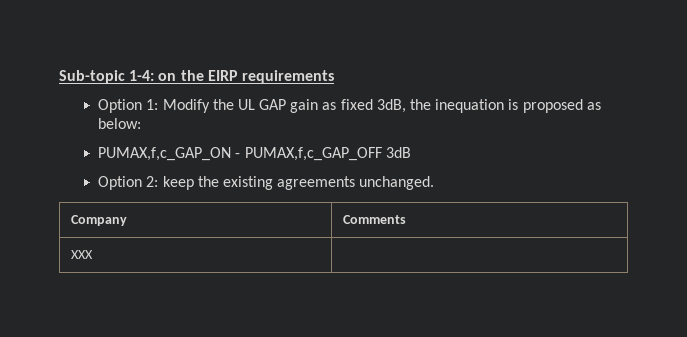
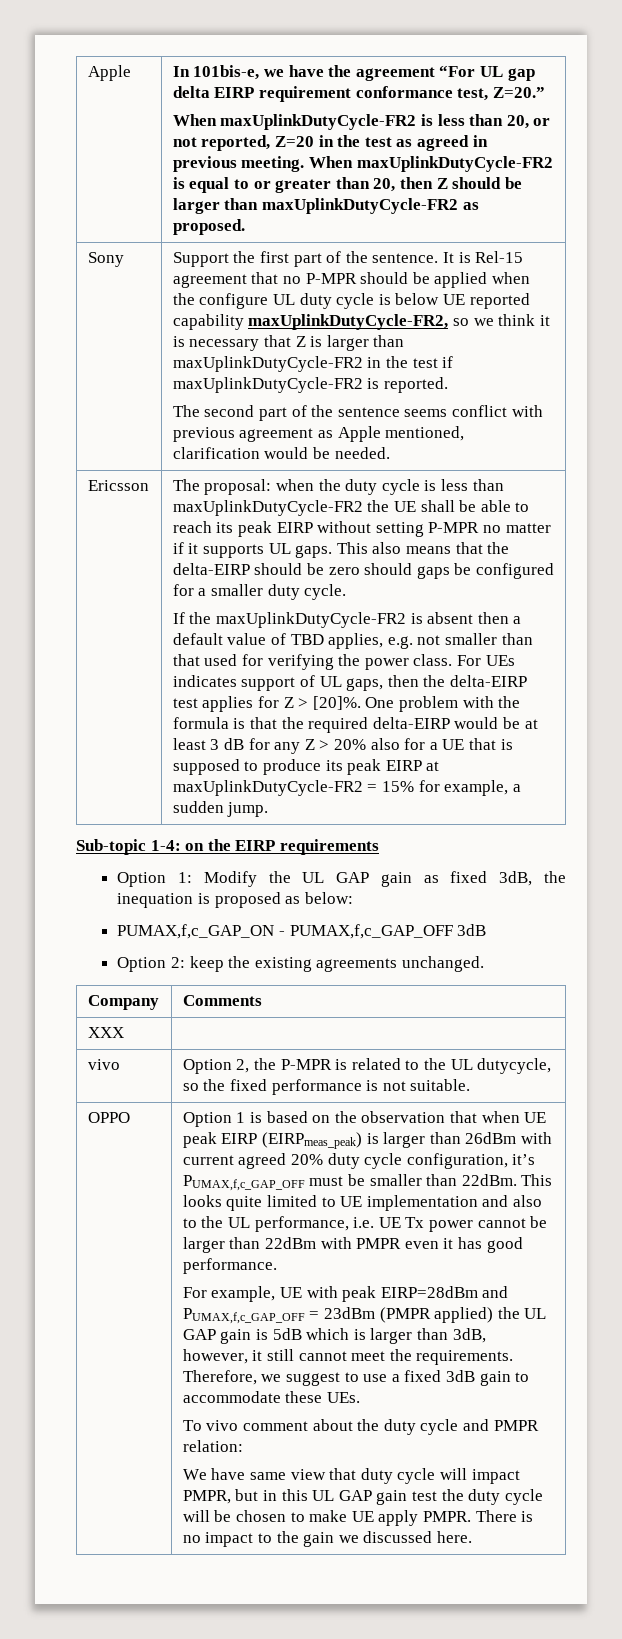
(59, 77) none -> [87,65,131,81] [172,65,535,81] [172,86,545,102] [172,114,551,130] [172,135,488,151] [172,156,553,172] [172,177,522,193] [172,198,479,214] [172,219,245,235] [87,252,124,267] [172,251,524,267] [172,272,531,288] [172,293,530,309] [172,314,550,330] [172,335,405,351] [172,356,454,372] [172,377,449,393] [172,405,543,421] [172,426,465,442] [172,447,390,459] [87,480,149,491] [172,479,504,495] [172,500,530,516] [172,521,551,537] [172,542,510,558] [172,563,555,579] [172,584,347,600] [172,612,522,628] [172,633,533,649] [172,654,515,670] [172,675,528,691] [172,696,521,712] [172,717,538,733] [172,738,513,754] [172,759,440,775] [172,780,521,796] [172,801,269,817] Apple | In 101bis-e, we have the agreement “For UL gap delta EIRP requirement conformance test, Z=20.” // When maxUplinkDutyCycle-FR2 is less than 20, or not reported, Z=20 in the test as agreed in previous meeting. When maxUplinkDutyCycle-FR2 is equal to or greater than 20, then Z should be larger than maxUplinkDutyCycle-FR2 as proposed. // Sony | Support the first part of the sentence. It is Rel-15 agreement that no P-MPR should be applied when the configure UL duty cycle is below UE reported capability maxUplinkDutyCycle-FR2, so we think it is necessary that Z is larger than maxUplinkDutyCycle-FR2 in the test if maxUplinkDutyCycle-FR2 is reported. // The second part of the sentence seems conflict with previous agreement as Apple mentioned, clarification would be needed. // Ericsson | The proposal: when the duty cycle is less than maxUplinkDutyCycle-FR2 the UE shall be able to reach its peak EIRP without setting P-MPR no matter if it supports UL gaps. This also means that the delta-EIRP should be zero should gaps be configured for a smaller duty cycle. // If the maxUplinkDutyCycle-FR2 is absent then a default value of TBD applies, e.g. not smaller than that used for verifying the power class. For UEs indicates support of UL gaps, then the delta-EIRP test applies for Z > [20]%. One problem with the formula is that the required delta-EIRP would be at least 3 dB for any Z > 20% also for a UE that is supposed to produce its peak EIRP at maxUplinkDutyCycle-FR2 = 15% for example, a sudden jump. //
(93, 254) none -> [87,1059,120,1070] [182,1058,552,1074] [182,1079,471,1095] [87,1112,130,1123] [182,1111,547,1127] [182,1132,553,1149] [182,1153,536,1169] [182,1174,553,1191] [182,1195,543,1211] [182,1216,548,1232] [182,1237,523,1253] [182,1258,277,1274] [182,1286,509,1302] [182,1307,547,1324] [182,1328,486,1344] [182,1349,514,1365] [182,1370,530,1386] [182,1391,361,1403] [182,1419,539,1435] [182,1440,243,1452] [182,1468,520,1484] [182,1489,543,1505] [182,1510,534,1526] [182,1531,473,1547] // vivo | Option 2, the P-MPR is related to the UL dutycycle, so the fixed performance is not suitable. // OPPO | Option 1 is based on the observation that when UE peak EIRP (EIRPmeas_peak) is larger than 26dBm with current agreed 20% duty cycle configuration, it’s PUMAX,f,c_GAP_OFF must be smaller than 22dBm. This looks quite limited to UE implementation and also to the UL performance, i.e. UE Tx power cannot be larger than 22dBm with PMPR even it has good performance. // For example, UE with peak EIRP=28dBm and PUMAX,f,c_GAP_OFF = 23dBm (PMPR applied) the UL GAP gain is 5dB which is larger than 3dB, however, it still cannot meet the requirements. Therefore, we suggest to use a fixed 3dB gain to accommodate these UEs. // To vivo comment about the duty cycle and PMPR relation: // We have same view that duty cycle will impact PMPR, but in this UL GAP gain test the duty cycle will be chosen to make UE apply PMPR. There is no impact to the gain we discussed here.

